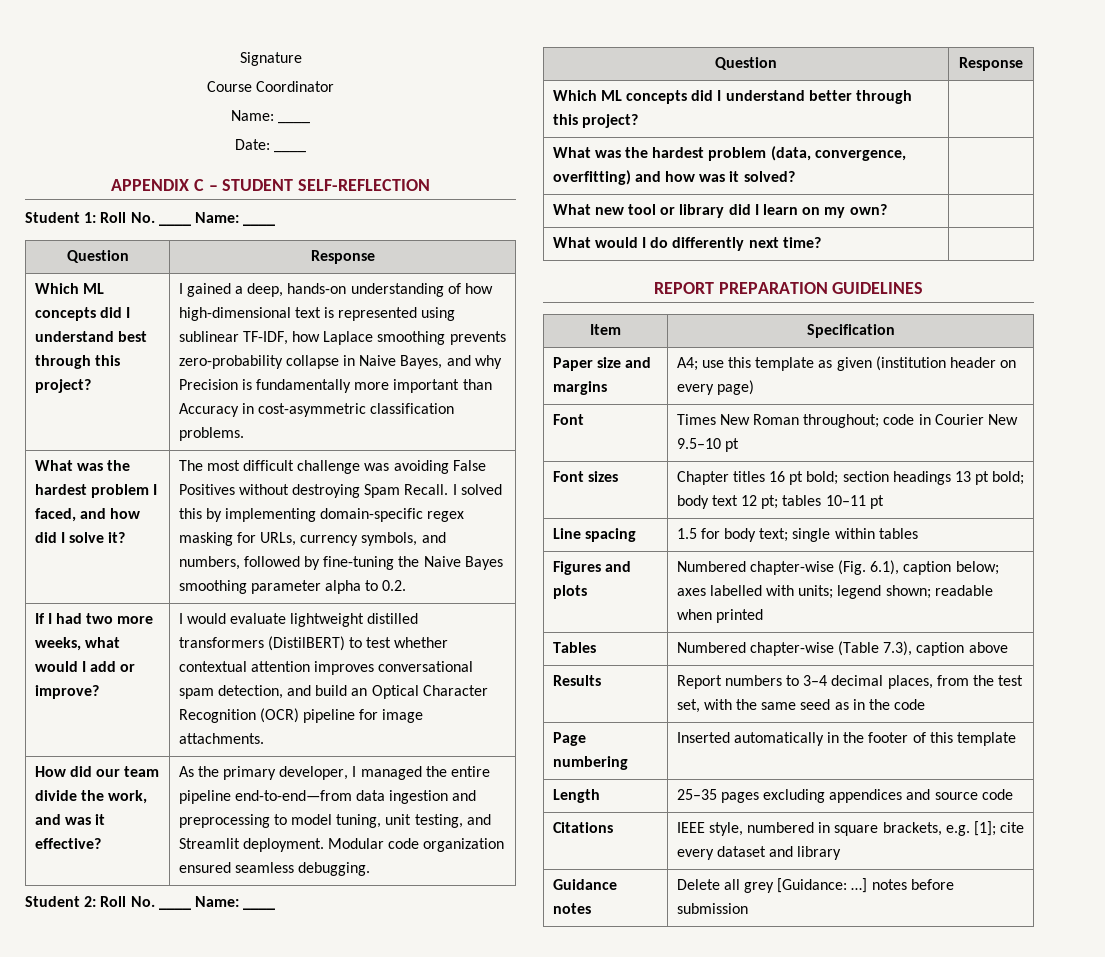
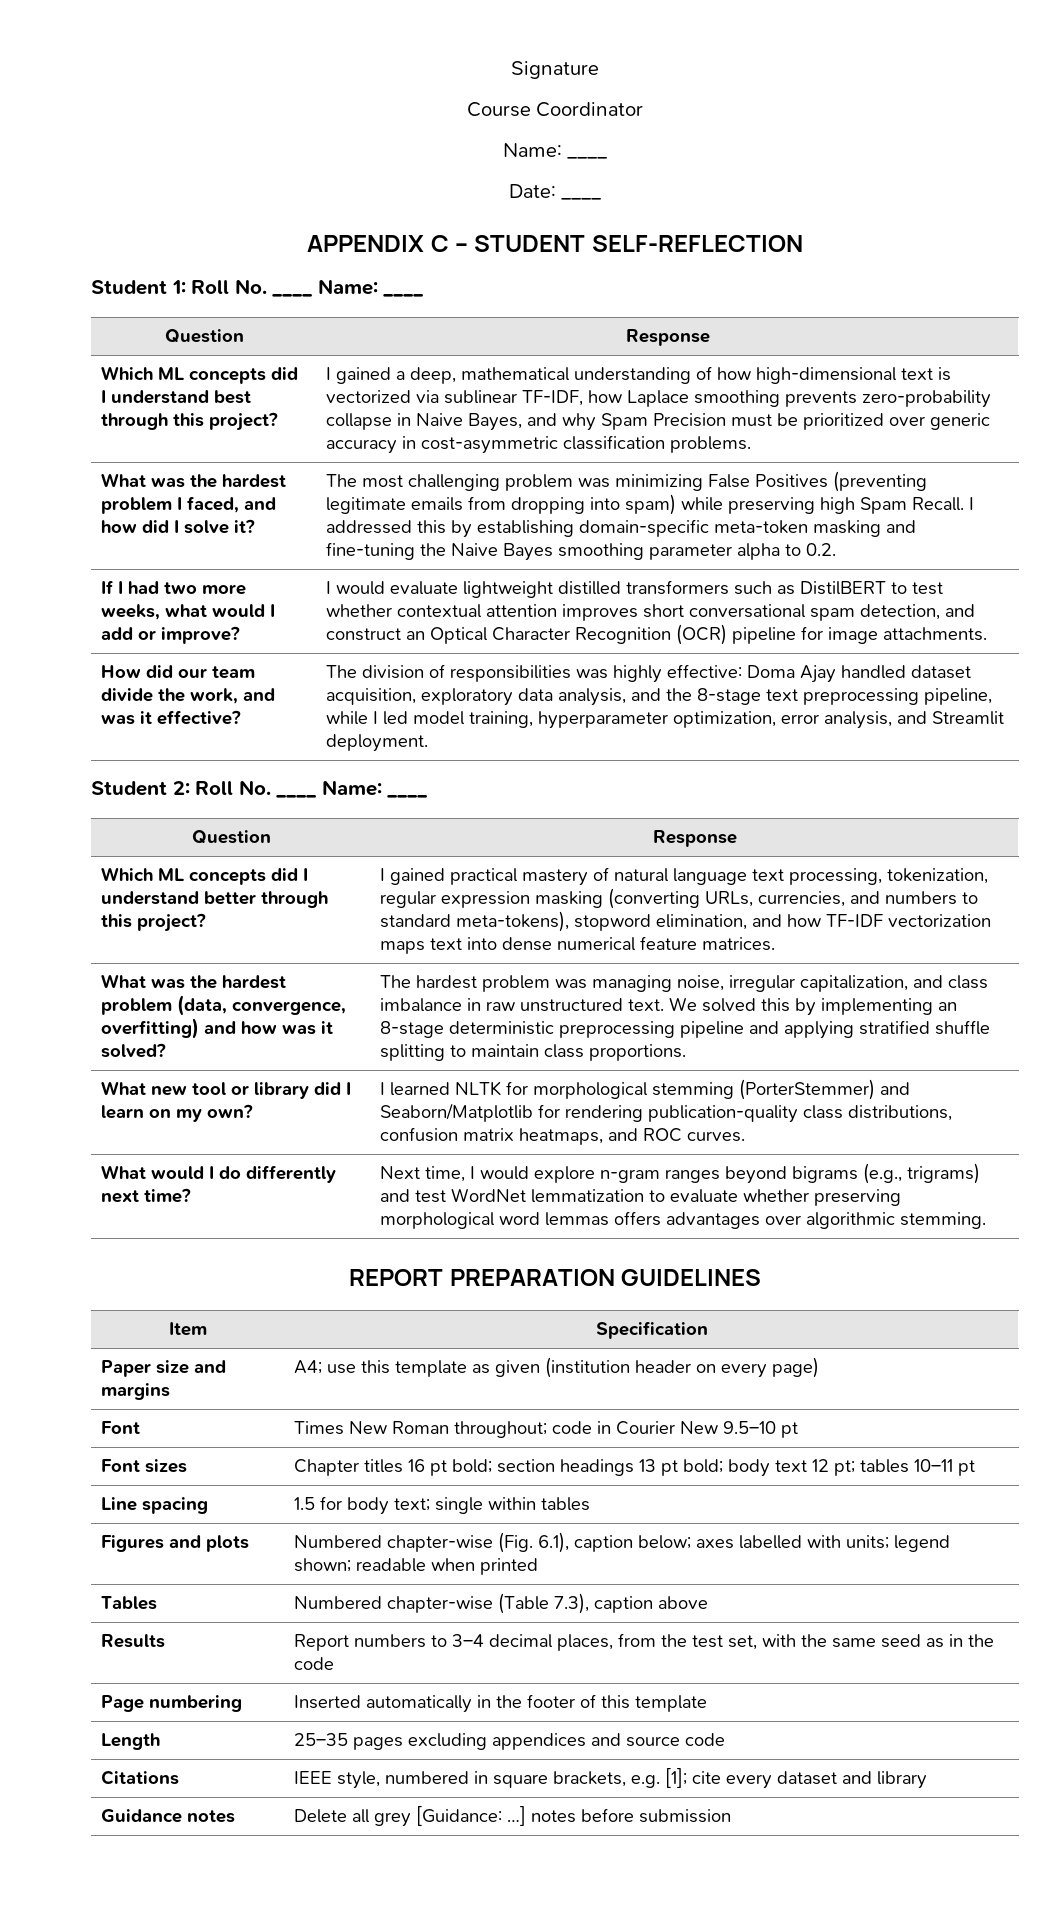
[287,283,347,294] hands-on -> [460,367,569,381] mathematical
[338,307,456,321] represented using -> [325,390,439,403] vectorized via
[178,379,492,393] [178,403,239,417] Precision is fundamentally more important than Accuracy -> [600,413,990,430] [325,439,397,454] Spam Precision must be prioritized over generic accuracy
[243,460,486,474] [178,484,361,498] difficult challenge was avoiding False Positives without destroying -> [407,471,927,492] [325,494,855,515] challenging problem was minimizing False Positives (preventing legitimate emails from dropping into spam) while preserving high
[460,484,502,495] [178,508,465,522] [178,532,446,546] [178,556,321,570] solved this by implementing domain-specific regex masking for URLs, currency symbols, and numbers, followed by -> [325,519,916,538] addressed this by establishing domain-specific meta-token masking and
[267,636,345,651] (DistilBERT) -> [733,581,886,595] such as DistilBERT
(375, 668) none -> [642,604,684,618] short
[315,685,348,696] build -> [325,628,401,641] construct
[178,766,490,780] [178,790,477,804] [178,814,491,828] [178,838,505,852] [178,862,371,876] As the primary developer, I managed the entire pipeline end-to-end—from data ingestion and preprocessing to model tuning, unit testing, and Streamlit deployment. Modular code organization ensured seamless debugging. -> [325,664,971,683] [325,688,992,706] [325,711,1004,729] [325,734,428,752] The division of responsibilities was highly effective: Doma Ajay handled dataset acquisition, exploratory data analysis, and the 8-stage text preprocessing pipeline, while I led model training, hyperparameter optimization, error analysis, and Streamlit deployment.
(638, 121) none -> [379,867,988,886] [379,888,978,909] [379,911,991,932] [379,936,775,954] I gained practical mastery of natural language text processing, tokenization, regular expression masking (converting URLs, currencies, and numbers to standard meta-tokens), stopword elimination, and how TF-IDF vectorization maps text into dense numerical feature matrices.
(795, 176) none -> [379,975,988,992] [379,997,957,1016] [379,1020,990,1039] [379,1044,686,1061] The hardest problem was managing noise, irregular capitalization, and class imbalance in raw unstructured text. We solved this by implementing an 8-stage deterministic preprocessing pipeline and applying stratified shuffle splitting to maintain class proportions.
(887, 209) none -> [379,1079,910,1100] [379,1103,952,1123] [379,1127,745,1145] I learned NLTK for morphological stemming (PorterStemmer) and Seaborn/Matplotlib for rendering publication-quality class distributions, confusion matrix heatmaps, and ROC curves.
(821, 242) none -> [379,1163,980,1184] [379,1188,901,1206] [379,1211,986,1229] Next time, I would explore n-gram ranges beyond bigrams (e.g., trigrams) and test WordNet lemmatization to evaluate whether preserving morphological word lemmas offers advantages over algorithmic stemming.

